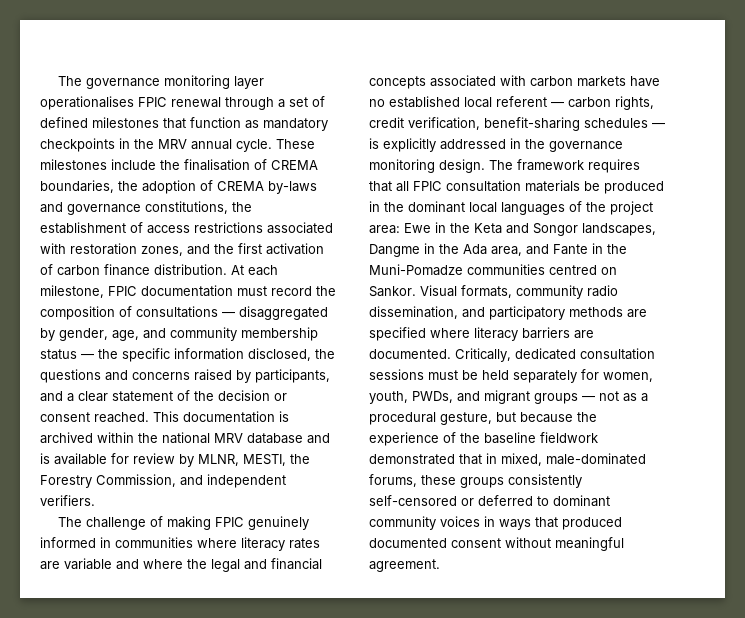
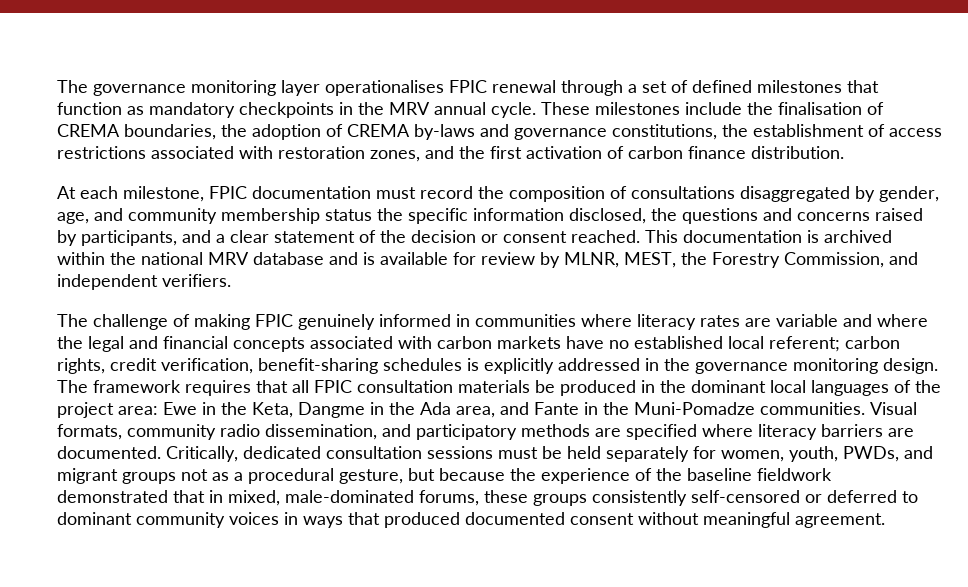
(227, 269) none -> (844, 152) //
[222,312,235,317] — -> (735, 192) none
[81,354,94,359] — -> (372, 215) none
[243,454,286,466] MESTI, -> [624,252,676,268] MEST,
[496,96,564,107] referent — -> [769,336,840,352] referent;
[652,123,665,128] — -> (462, 364) none
[474,223,656,236] Keta and Songor landscapes, -> [252,402,293,418] Keta,
[467,264,617,275] [369,286,416,297] communities centred on Sankor. -> [760,402,865,415] communities.
[582,396,595,401] — -> (176, 478) none

